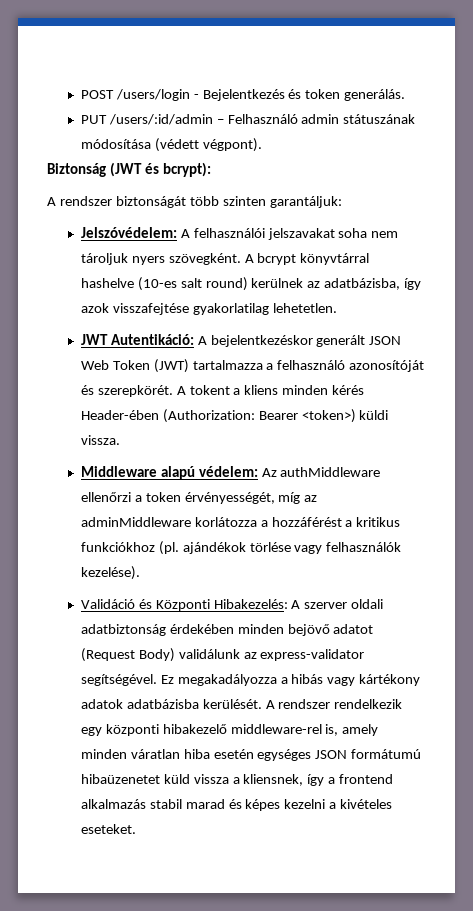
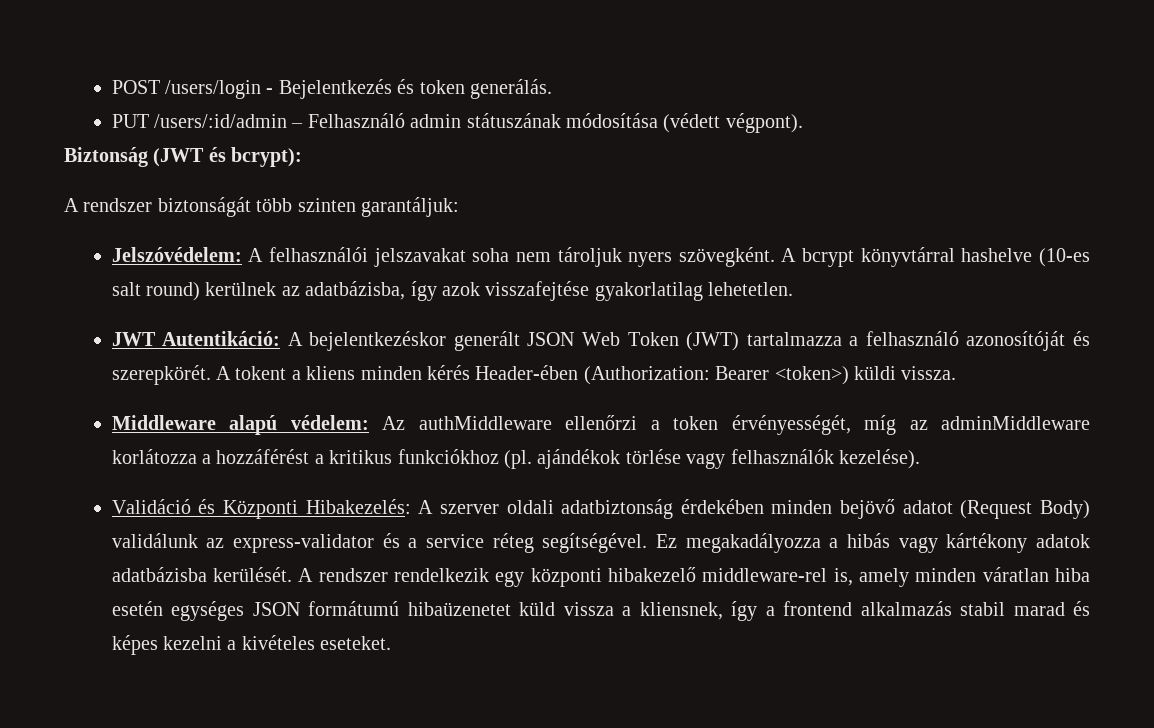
(365, 655) none -> [382,533,534,553] és a service réteg

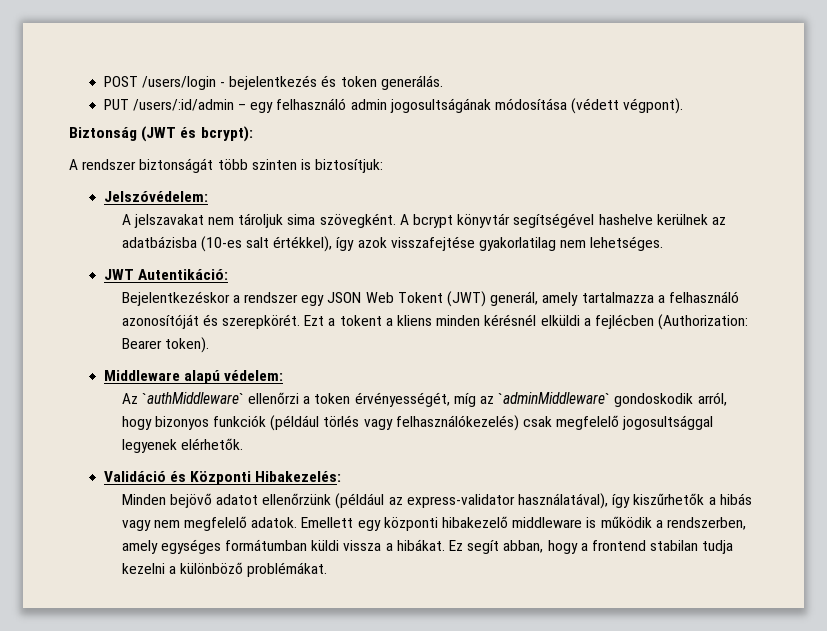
[278,79,392,99] Bejelentkezés -> [229,75,318,90] bejelentkezés
[307,113,561,128] Felhasználó admin státuszának -> [250,98,491,113] egy felhasználó admin jogosultságának
[361,197,459,217] garantáljuk: -> [300,159,384,173] is biztosítjuk:
[248,247,510,267] A felhasználói jelszavakat soha -> [121,214,204,228] // A jelszavakat
[628,252,673,267] nyers -> [287,214,316,225] sima
[860,247,1090,267] [111,281,406,301] könyvtárral hashelve (10-es salt round) kerülnek az adatbázisba, -> [457,213,726,228] [121,236,333,252] könyvtár segítségével hashelve kerülnek az adatbázisba (10-es salt értékkel),
[708,282,794,296] lehetetlen. -> [560,236,664,251] nem lehetséges.
[287,331,740,351] A bejelentkezéskor generált JSON Web Token (JWT) -> [121,291,579,307] // Bejelentkezéskor a rendszer egy JSON Web Tokent (JWT) generál, amely
[216,366,232,380] A -> [304,315,336,326] Ezt a
[427,365,957,385] kérés Header-ében (Authorization: Bearer <token>) küldi vissza. -> [484,314,749,330] [121,337,209,353] kérésnél elküldi a fejlécben (Authorization: Bearer token).
[382,416,552,430] Az authMiddleware -> [121,392,244,404] // Az `authMiddleware`
[940,416,1090,430] [111,449,921,469] [111,499,1091,519] [111,533,1090,553] [111,567,1090,587] [111,601,1091,621] [111,635,392,655] adminMiddleware korlátozza a hozzáférést a kritikus funkciókhoz (pl. ajándékok törlése vagy felhasználók kezelése). // Validáció és Központi Hibakezelés: A szerver oldali adatbiztonság érdekében minden bejövő adatot (Request Body) validálunk az express-validator és a service réteg segítségével. Ez megakadályozza a hibás vagy kártékony adatok adatbázisba kerülését. A rendszer rendelkezik egy központi hibakezelő middleware-rel is, amely minden váratlan hiba esetén egységes JSON formátumú hibaüzenetet küld vissza a kliensnek, így a frontend alkalmazás stabil marad és képes kezelni a kivételes eseteket. -> [498,392,727,407] [121,415,714,431] [121,438,243,453] [103,471,342,485] [121,493,752,509] [121,516,746,531] [121,539,734,554] [121,562,328,577] `adminMiddleware` gondoskodik arról, hogy bizonyos funkciók (például törlés vagy felhasználókezelés) csak megfelelő jogosultsággal legyenek elérhetők. // Validáció és Központi Hibakezelés: // Minden bejövő adatot ellenőrzünk (például az express-validator használatával), így kiszűrhetők a hibás vagy nem megfelelő adatok. Emellett egy központi hibakezelő middleware is működik a rendszerben, amely egységes formátumban küldi vissza a hibákat. Ez segít abban, hogy a frontend stabilan tudja kezelni a különböző problémákat.

